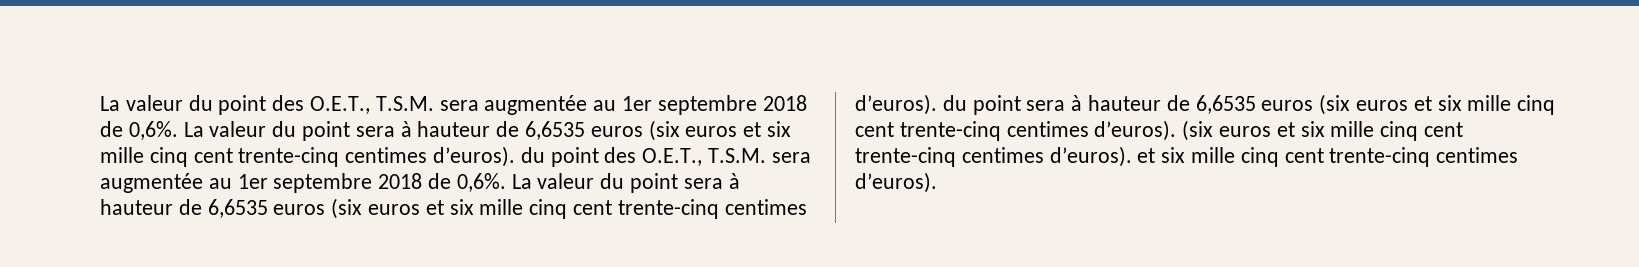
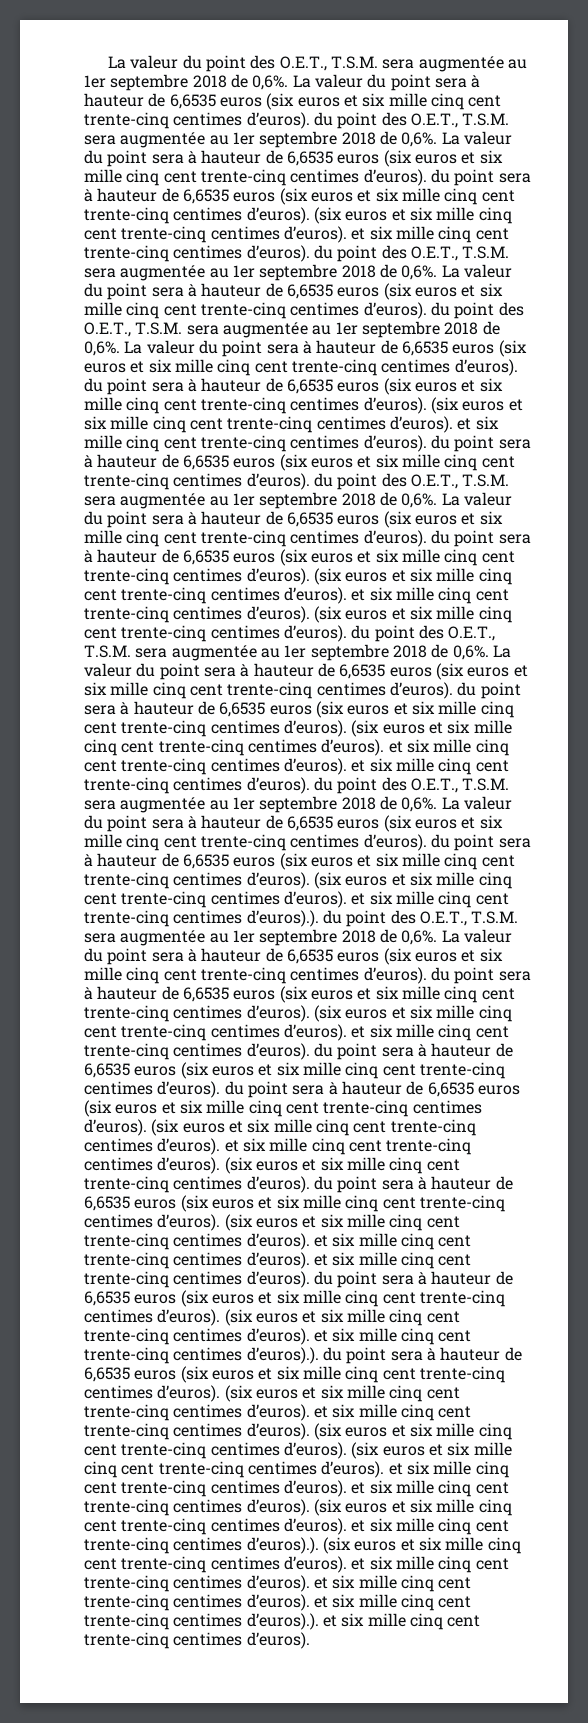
(937, 182) none -> [313,245,510,262] [84,264,512,281] [84,283,503,300] [84,302,524,319] [84,321,500,338] [84,340,527,357] [84,359,518,376] [84,378,503,395] [84,397,523,414] [84,416,499,433] [84,435,531,452] [84,454,515,471] [84,473,510,490] [84,492,512,509] [84,511,503,528] [84,530,531,547] [84,549,515,566] [84,568,512,585] [84,587,509,604] [84,606,512,623] [84,625,496,642] [84,644,511,661] [84,663,528,680] [84,682,521,699] [84,701,514,718] [84,720,512,737] [84,739,509,756] [84,758,509,775] [84,777,510,794] [84,796,512,813] [84,815,503,832] [84,834,531,851] [84,853,515,870] [84,872,512,889] [84,891,509,908] [84,910,519,927] [84,929,512,946] [84,948,503,965] [84,967,531,984] [84,986,515,1003] [84,1005,512,1022] [84,1024,509,1041] [84,1043,513,1060] [84,1062,505,1079] [84,1081,520,1098] [84,1100,482,1117] [84,1119,476,1136] [84,1138,472,1155] [84,1157,460,1174] [84,1176,513,1193] [84,1195,505,1212] [84,1214,460,1231] [84,1233,472,1250] [84,1252,472,1269] [84,1271,513,1288] [84,1290,505,1307] [84,1309,460,1326] [84,1328,472,1345] [84,1347,522,1364] [84,1366,505,1383] [84,1385,460,1402] [84,1404,472,1421] [84,1423,512,1440] [84,1442,512,1459] [84,1461,509,1478] [84,1480,509,1497] [84,1499,512,1516] [84,1518,509,1535] [84,1537,521,1554] [84,1556,509,1573] [84,1575,472,1592] [84,1594,472,1611] [84,1613,481,1630] [84,1632,310,1649] du point des O.E.T., T.S.M. sera augmentée au 1er septembre 2018 de 0,6%. La valeur du point sera à hauteur de 6,6535 euros (six euros et six mille cinq cent trente-cinq centimes d’euros). du point des O.E.T., T.S.M. sera augmentée au 1er septembre 2018 de 0,6%. La valeur du point sera à hauteur de 6,6535 euros (six euros et six mille cinq cent trente-cinq centimes d’euros). du point sera à hauteur de 6,6535 euros (six euros et six mille cinq cent trente-cinq centimes d’euros). (six euros et six mille cinq cent trente-cinq centimes d’euros). et six mille cinq cent trente-cinq centimes d’euros). du point sera à hauteur de 6,6535 euros (six euros et six mille cinq cent trente-cinq centimes d’euros). du point des O.E.T., T.S.M. sera augmentée au 1er septembre 2018 de 0,6%. La valeur du point sera à hauteur de 6,6535 euros (six euros et six mille cinq cent trente-cinq centimes d’euros). du point sera à hauteur de 6,6535 euros (six euros et six mille cinq cent trente-cinq centimes d’euros). (six euros et six mille cinq cent trente-cinq centimes d’euros). et six mille cinq cent trente-cinq centimes d’euros). (six euros et six mille cinq cent trente-cinq centimes d’euros). du point des O.E.T., T.S.M. sera augmentée au 1er septembre 2018 de 0,6%. La valeur du point sera à hauteur de 6,6535 euros (six euros et six mille cinq cent trente-cinq centimes d’euros). du point sera à hauteur de 6,6535 euros (six euros et six mille cinq cent trente-cinq centimes d’euros). (six euros et six mille cinq cent trente-cinq centimes d’euros). et six mille cinq cent trente-cinq centimes d’euros). et six mille cinq cent trente-cinq centimes d’euros). du point des O.E.T., T.S.M. sera augmentée au 1er septembre 2018 de 0,6%. La valeur du point sera à hauteur de 6,6535 euros (six euros et six mille cinq cent trente-cinq centimes d’euros). du point sera à hauteur de 6,6535 euros (six euros et six mille cinq cent trente-cinq centimes d’euros). (six euros et six mille cinq cent trente-cinq centimes d’euros). et six mille cinq cent trente-cinq centimes d’euros).). du point des O.E.T., T.S.M. sera augmentée au 1er septembre 2018 de 0,6%. La valeur du point sera à hauteur de 6,6535 euros (six euros et six mille cinq cent trente-cinq centimes d’euros). du point sera à hauteur de 6,6535 euros (six euros et six mille cinq cent trente-cinq centimes d’euros). (six euros et six mille cinq cent trente-cinq centimes d’euros). et six mille cinq cent trente-cinq centimes d’euros). du point sera à hauteur de 6,6535 euros (six euros et six mille cinq cent trente-cinq centimes d’euros). du point sera à hauteur de 6,6535 euros (six euros et six mille cinq cent trente-cinq centimes d’euros). (six euros et six mille cinq cent trente-cinq centimes d’euros). et six mille cinq cent trente-cinq centimes d’euros). (six euros et six mille cinq cent trente-cinq centimes d’euros). du point sera à hauteur de 6,6535 euros (six euros et six mille cinq cent trente-cinq centimes d’euros). (six euros et six mille cinq cent trente-cinq centimes d’euros). et six mille cinq cent trente-cinq centimes d’euros). et six mille cinq cent trente-cinq centimes d’euros). du point sera à hauteur de 6,6535 euros (six euros et six mille cinq cent trente-cinq centimes d’euros). (six euros et six mille cinq cent trente-cinq centimes d’euros). et six mille cinq cent trente-cinq centimes d’euros).). du point sera à hauteur de 6,6535 euros (six euros et six mille cinq cent trente-cinq centimes d’euros). (six euros et six mille cinq cent trente-cinq centimes d’euros). et six mille cinq cent trente-cinq centimes d’euros). (six euros et six mille cinq cent trente-cinq centimes d’euros). (six euros et six mille cinq cent trente-cinq centimes d’euros). et six mille cinq cent trente-cinq centimes d’euros). et six mille cinq cent trente-cinq centimes d’euros). (six euros et six mille cinq cent trente-cinq centimes d’euros). et six mille cinq cent trente-cinq centimes d’euros).). (six euros et six mille cinq cent trente-cinq centimes d’euros). et six mille cinq cent trente-cinq centimes d’euros). et six mille cinq cent trente-cinq centimes d’euros). et six mille cinq cent trente-cinq centimes d’euros).). et six mille cinq cent trente-cinq centimes d’euros).

